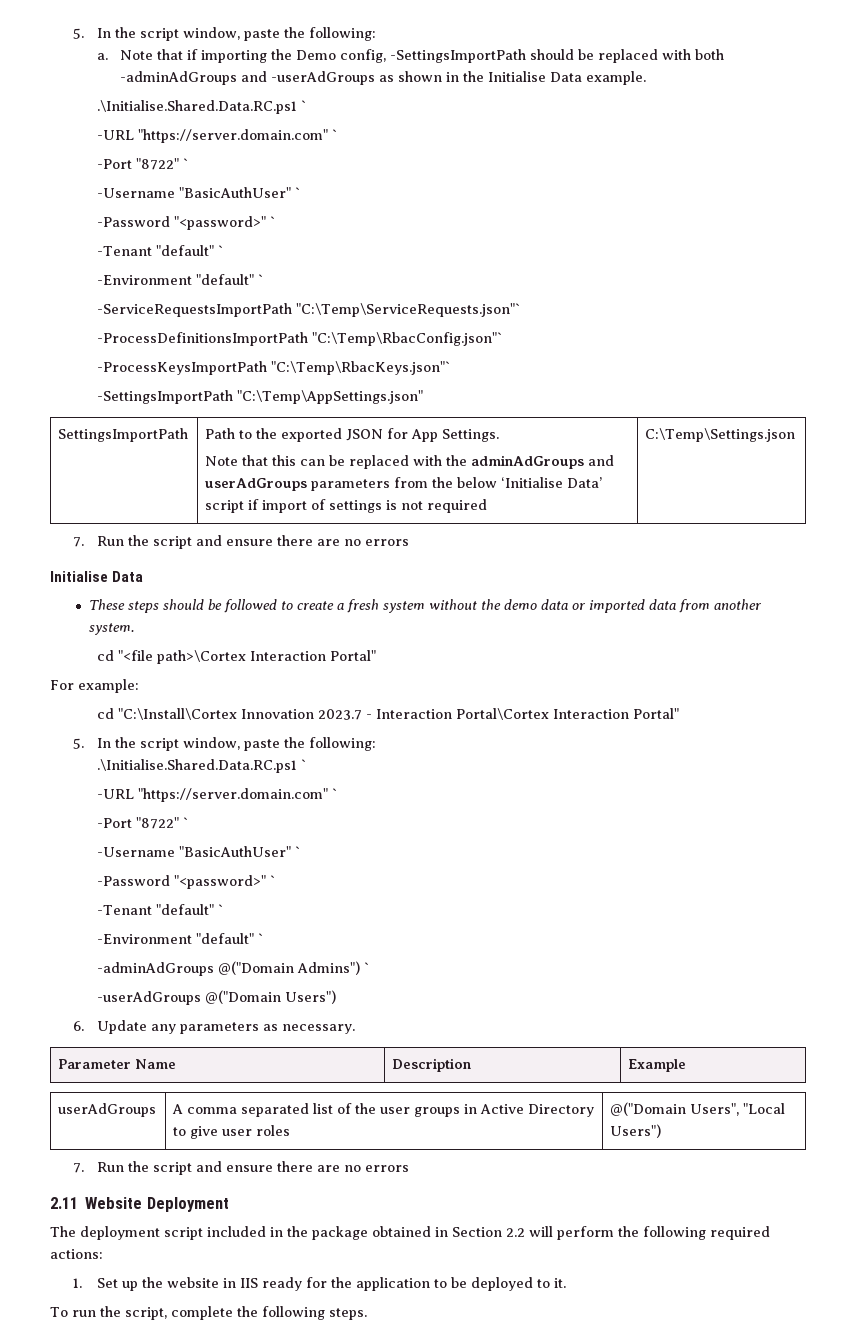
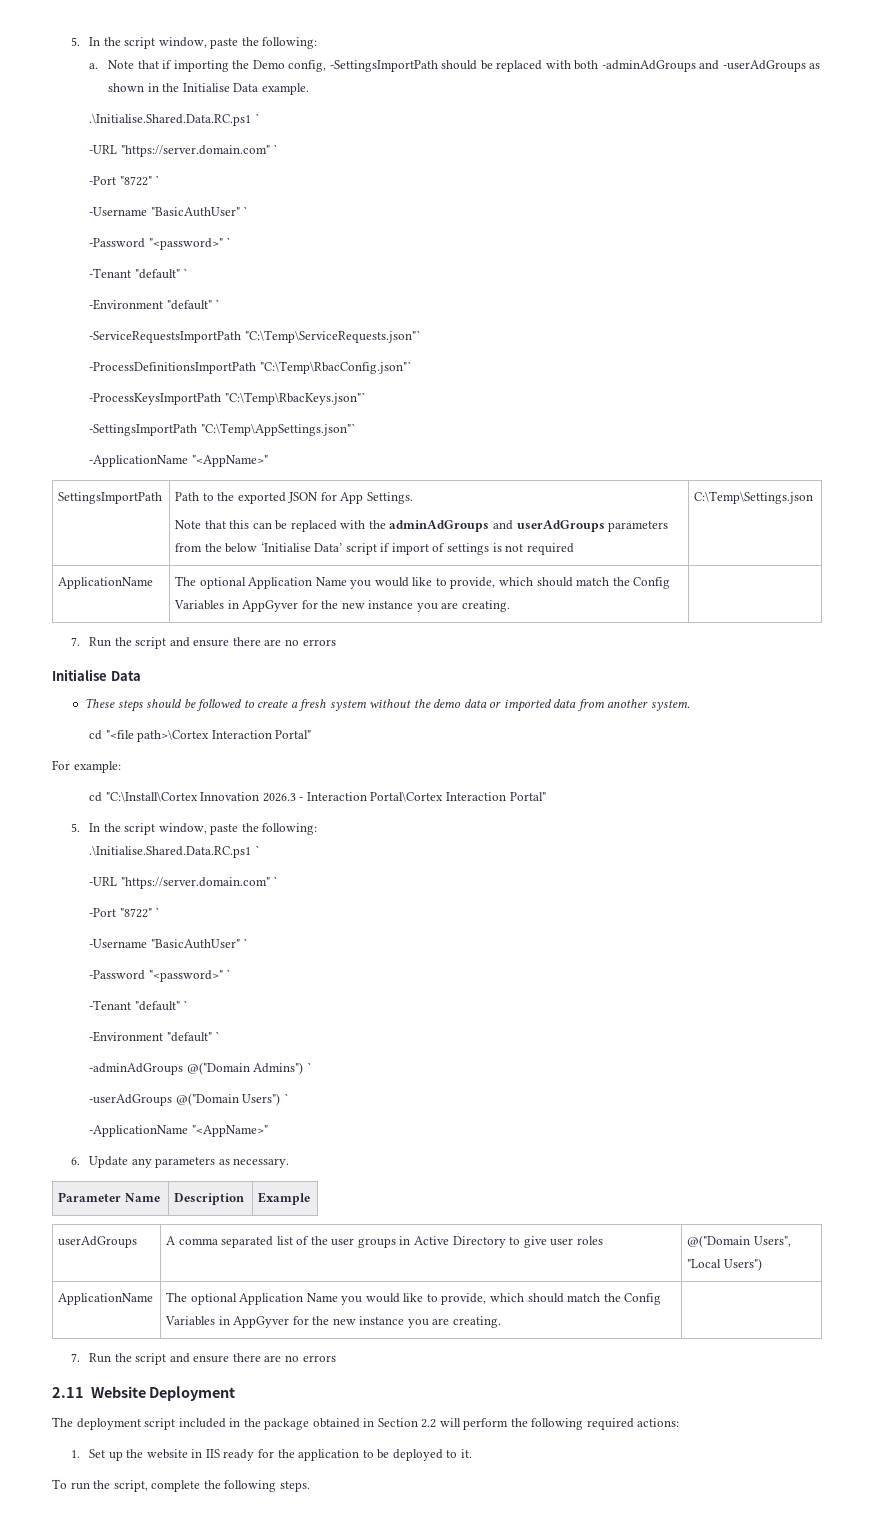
[236,390,423,404] "C:\Temp\AppSettings.json" -> [200,423,356,436] [89,455,268,467] "C:\Temp\AppSettings.json"` // -ApplicationName "<AppName>"
(796, 435) none -> [58,577,154,589] [175,576,671,589] [174,600,510,612] // ApplicationName | The optional Application Name you would like to provide, which should match the Config Variables in AppGyver for the new instance you are creating. |
[317,709,362,720] 2023.7 -> [262,793,296,802] 2026.3
(336, 997) none -> [283,1093,289,1103] [89,1125,268,1137] ` // -ApplicationName "<AppName>"
(662, 1131) none -> [58,1293,154,1305] [166,1292,662,1305] [165,1316,501,1328] // ApplicationName | The optional Application Name you would like to provide, which should match the Config Variables in AppGyver for the new instance you are creating. |

